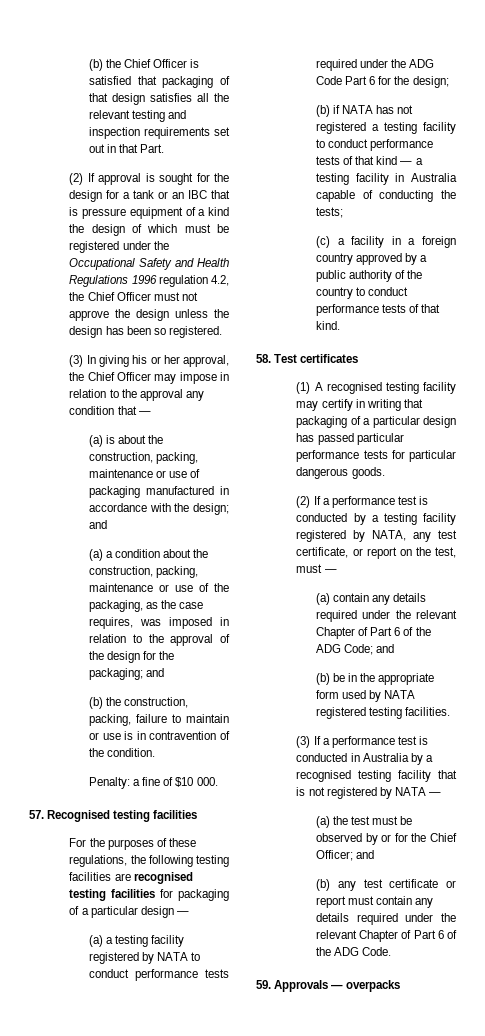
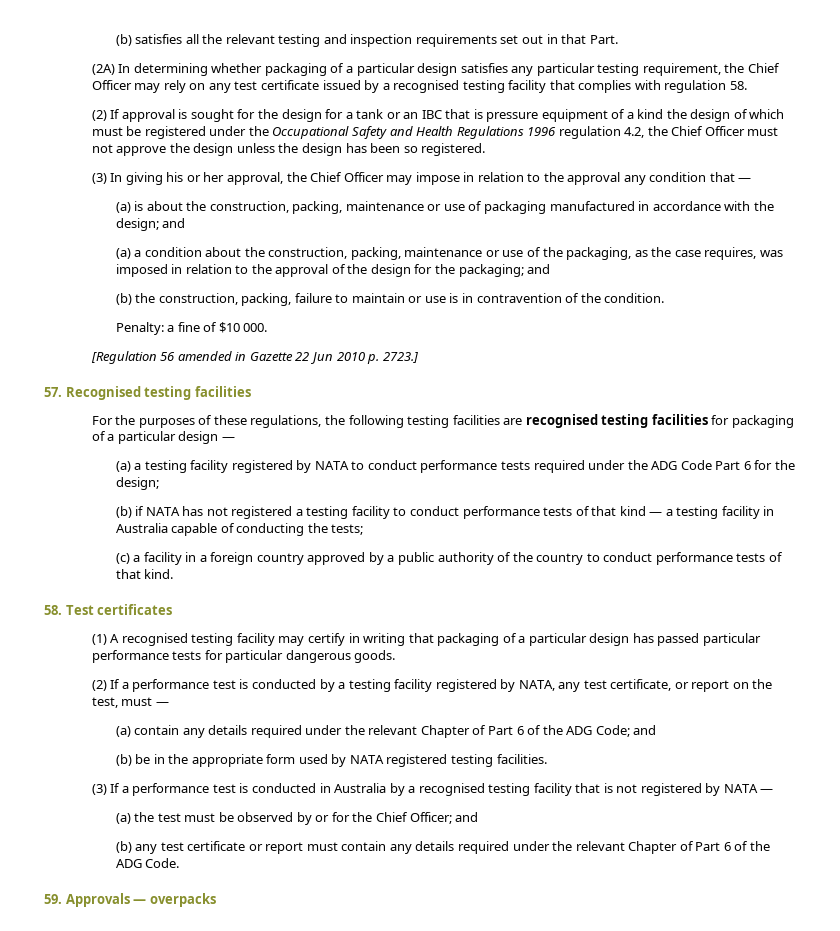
[89,59,200,71] [89,76,230,88] [89,93,145,105] (b) the Chief Officer is satisfied that packaging of that design -> [115,34,132,46] (b)
(165, 148) none -> [91,63,780,76] [91,80,747,93] // (2A) In determining whether packaging of a particular design satisfies any particular testing requirement, the Chief Officer may rely on any test certificate issued by a recognised testing facility that complies with regulation 58.
(218, 781) none -> [90,351,418,364] // [Regulation 56 amended in Gazette 22 Jun 2010 p. 2723.]

